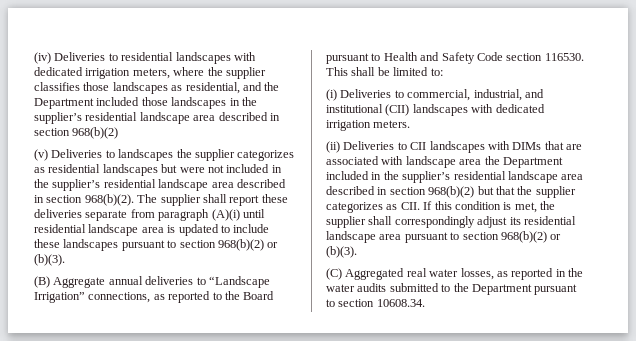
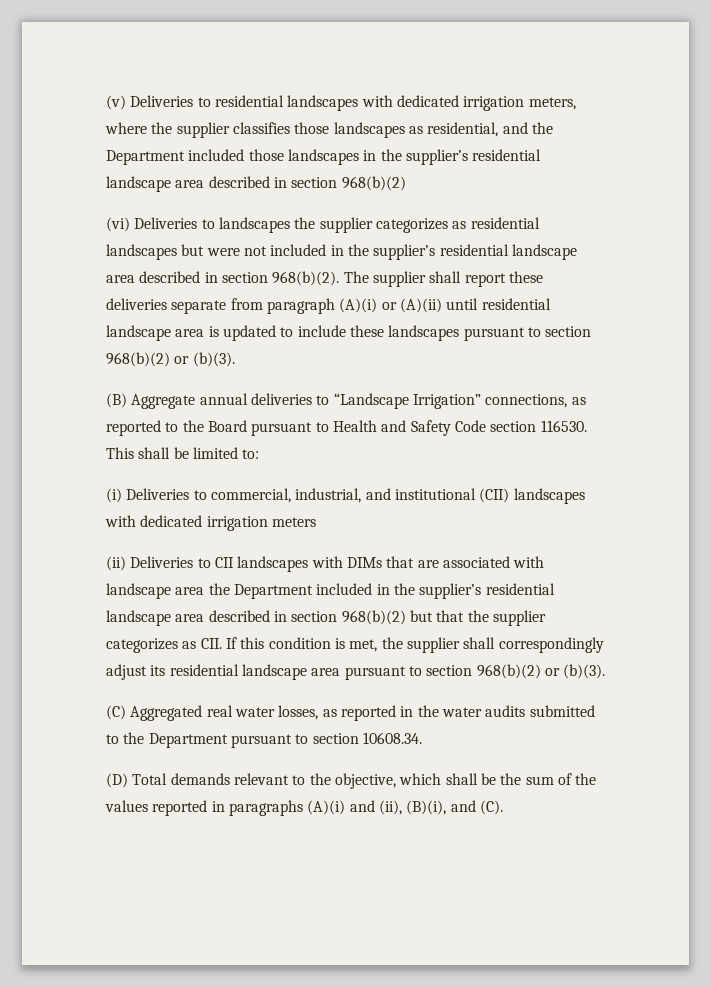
[34,52,51,64] (iv) -> [106,95,126,110] (v)
[34,149,48,161] (v) -> [106,217,130,232] (vi)
(240, 215) none -> [381,298,442,313] or (A)(ii)
[373,120,411,128] meters. -> [271,517,316,527] meters
(425, 303) none -> [106,773,597,789] [105,800,503,816] // (D) Total demands relevant to the objective, which shall be the sum of the values reported in paragraphs (A)(i) and (ii), (B)(i), and (C).

